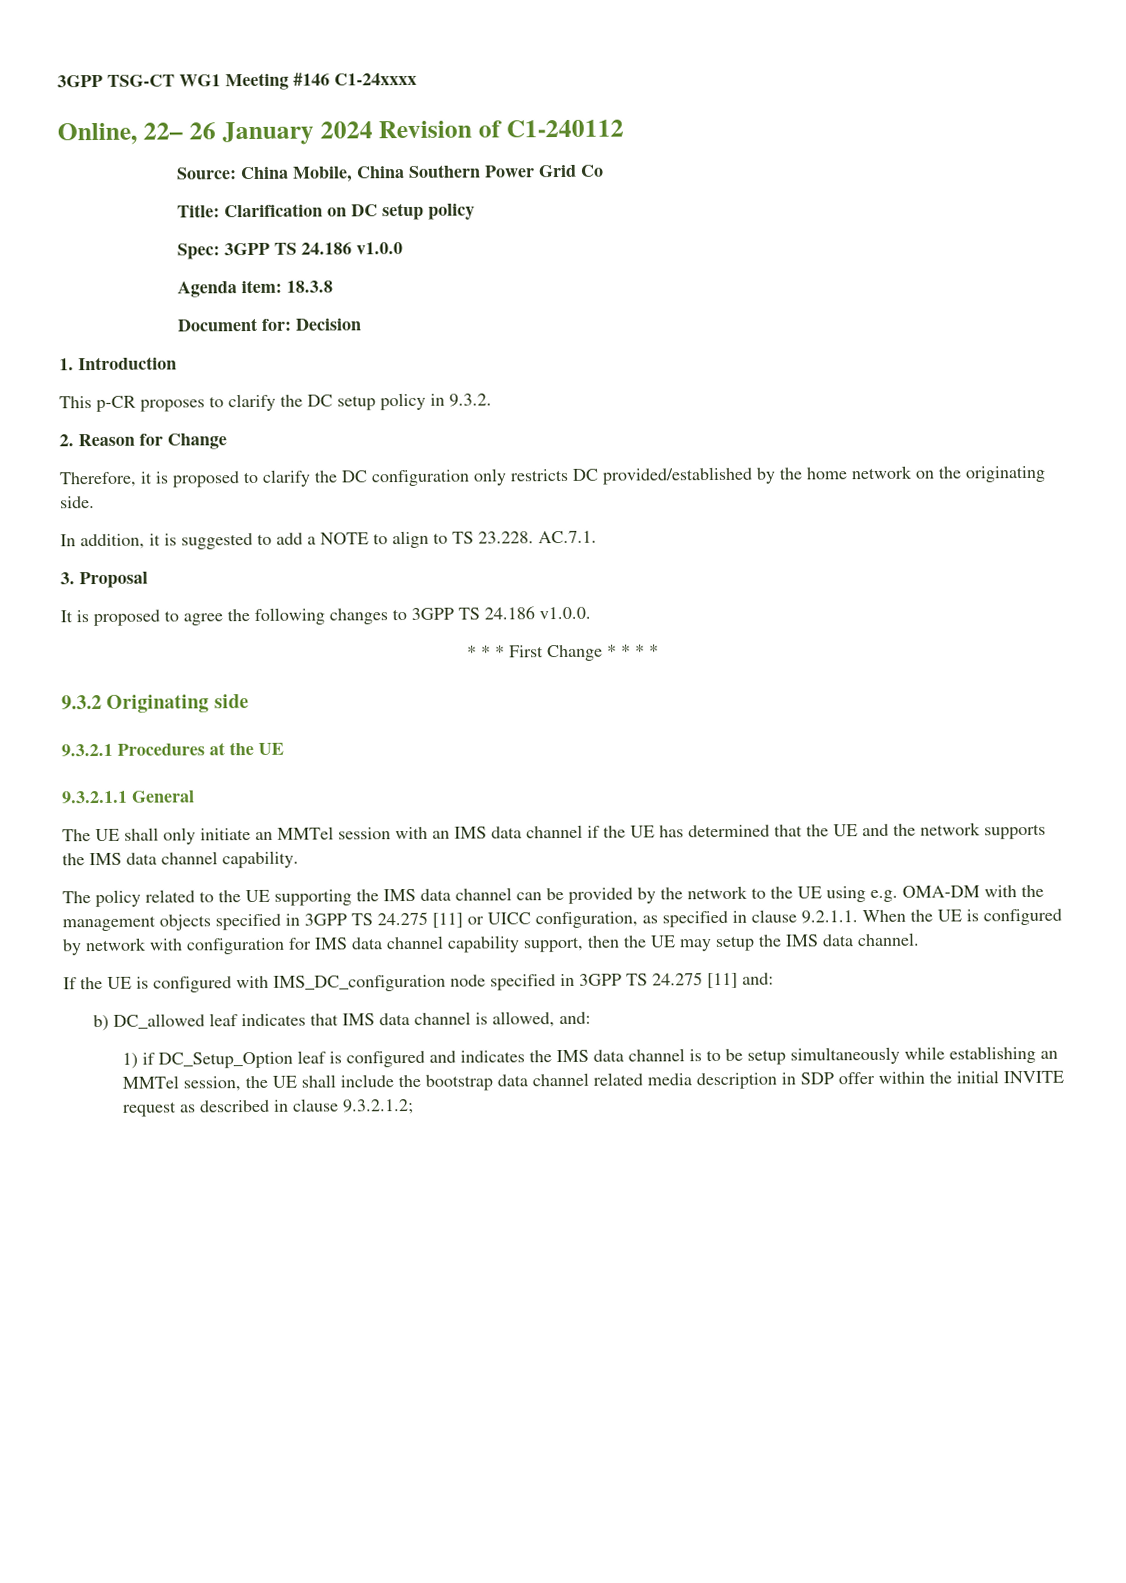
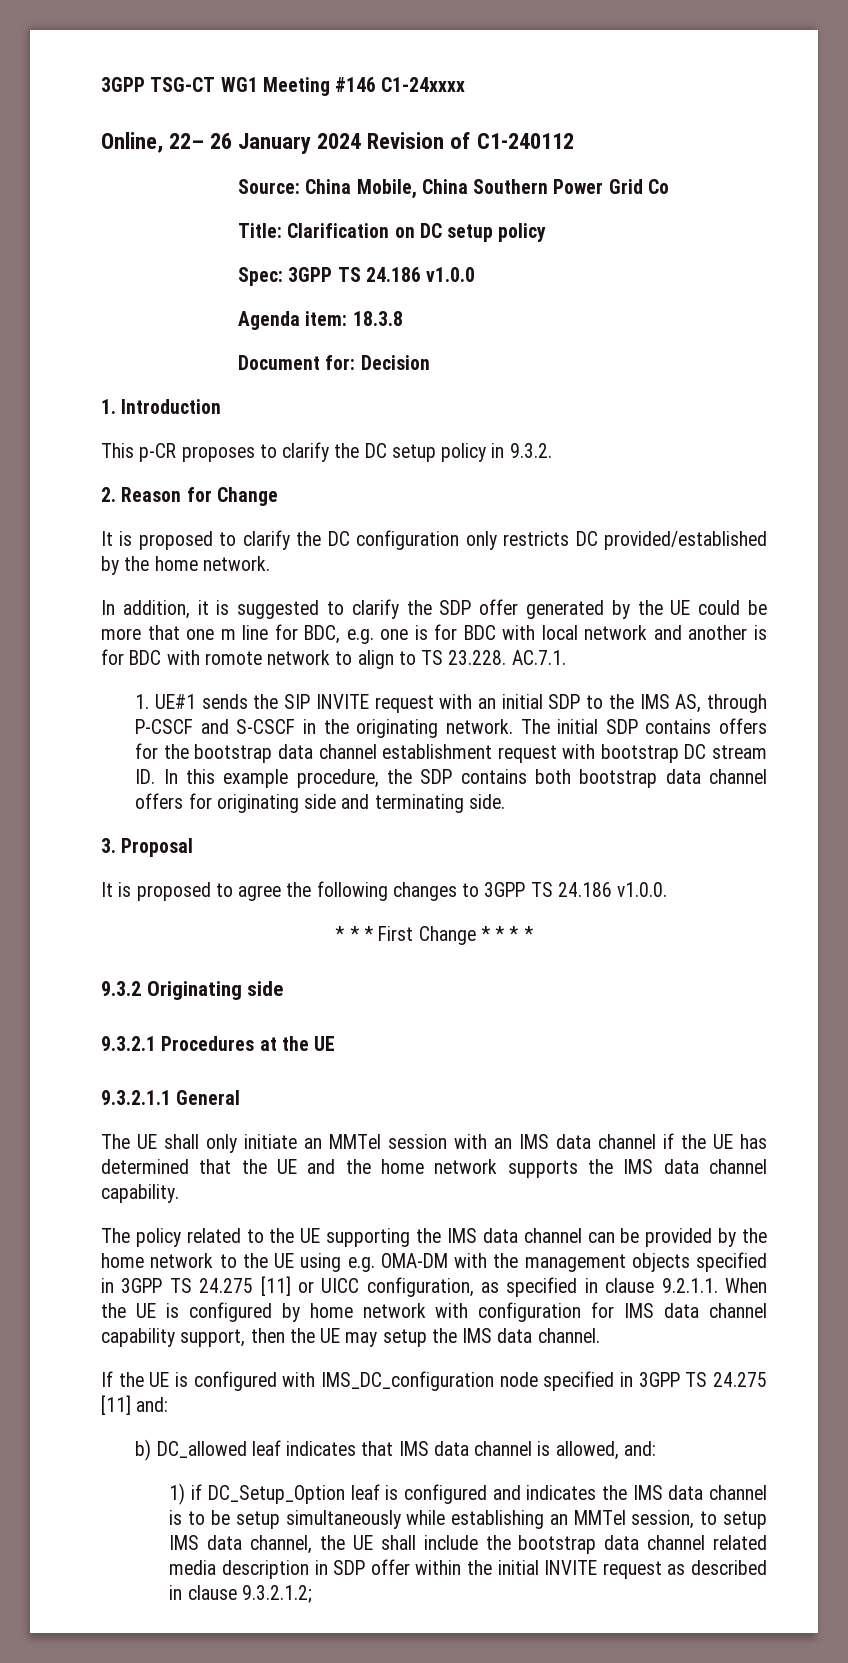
[59,471,153,488] Therefore, it -> [101,531,113,546] It
[851,465,1046,483] [60,496,95,509] network on the originating side. -> [202,556,270,571] network.
[276,532,369,545] add a NOTE -> [351,599,767,619] [101,624,767,644] [101,649,331,665] clarify the SDP offer generated by the UE could be more that one m line for BDC, e.g. one is for BDC with local network and another is for BDC with romote network
(597, 537) none -> [135,694,767,713] [135,718,768,738] [135,743,768,763] [135,769,768,788] [135,793,505,813] // 1. UE#1 sends the SIP INVITE request with an initial SDP to the IMS AS, through P-CSCF and S-CSCF in the originating network. The initial SDP contains offers for the bootstrap data channel establishment request with bootstrap DC stream ID. In this example procedure, the SDP contains both bootstrap data channel offers for originating side and terminating side.
(916, 829) none -> [380,1159,424,1174] home
(683, 893) none -> [101,1253,144,1268] home
(82, 947) none -> [309,1303,353,1318] home
(242, 1084) none -> [700,1511,767,1529] [169,1535,313,1554] to setup IMS data channel,

